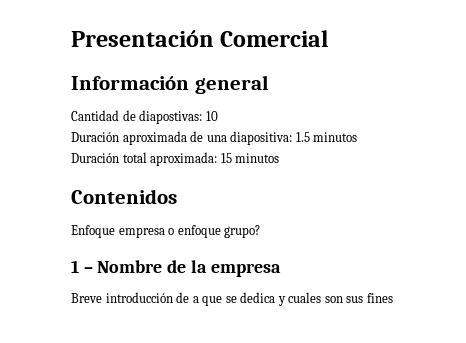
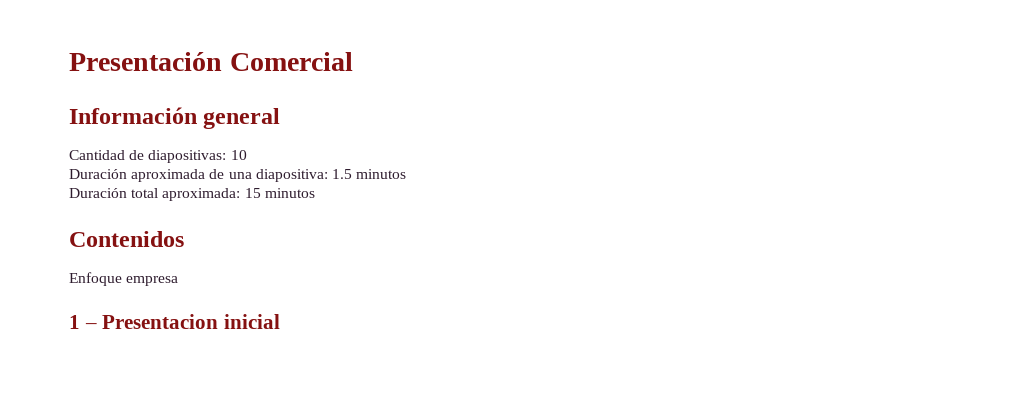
[139,110,203,124] diapostivas: -> [148,150,227,163] diapositivas:
[168,225,261,238] o enfoque grupo? -> (179, 281) none
[97,260,281,277] [71,292,393,306] Nombre de la empresa // Breve introducción de a que se dedica y cuales son sus fines -> [102,314,281,329] Presentacion inicial

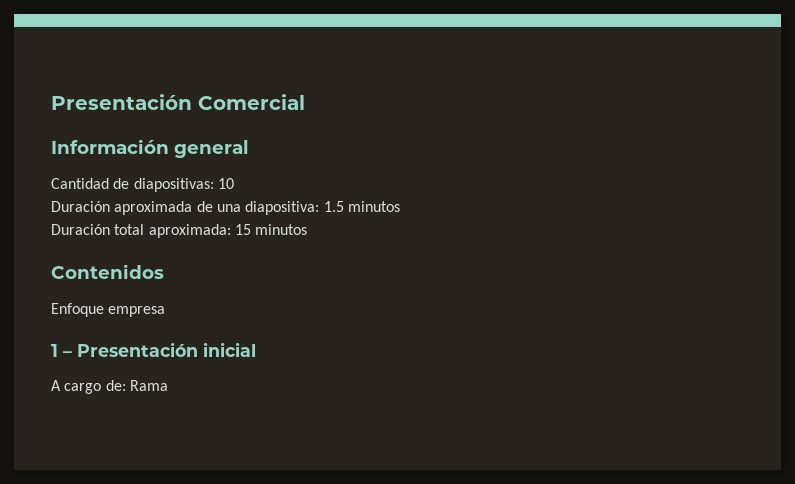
[102,314,219,329] Presentacion -> [77,342,198,357] Presentación
(281, 321) none -> [51,380,168,394] // A cargo de: Rama

